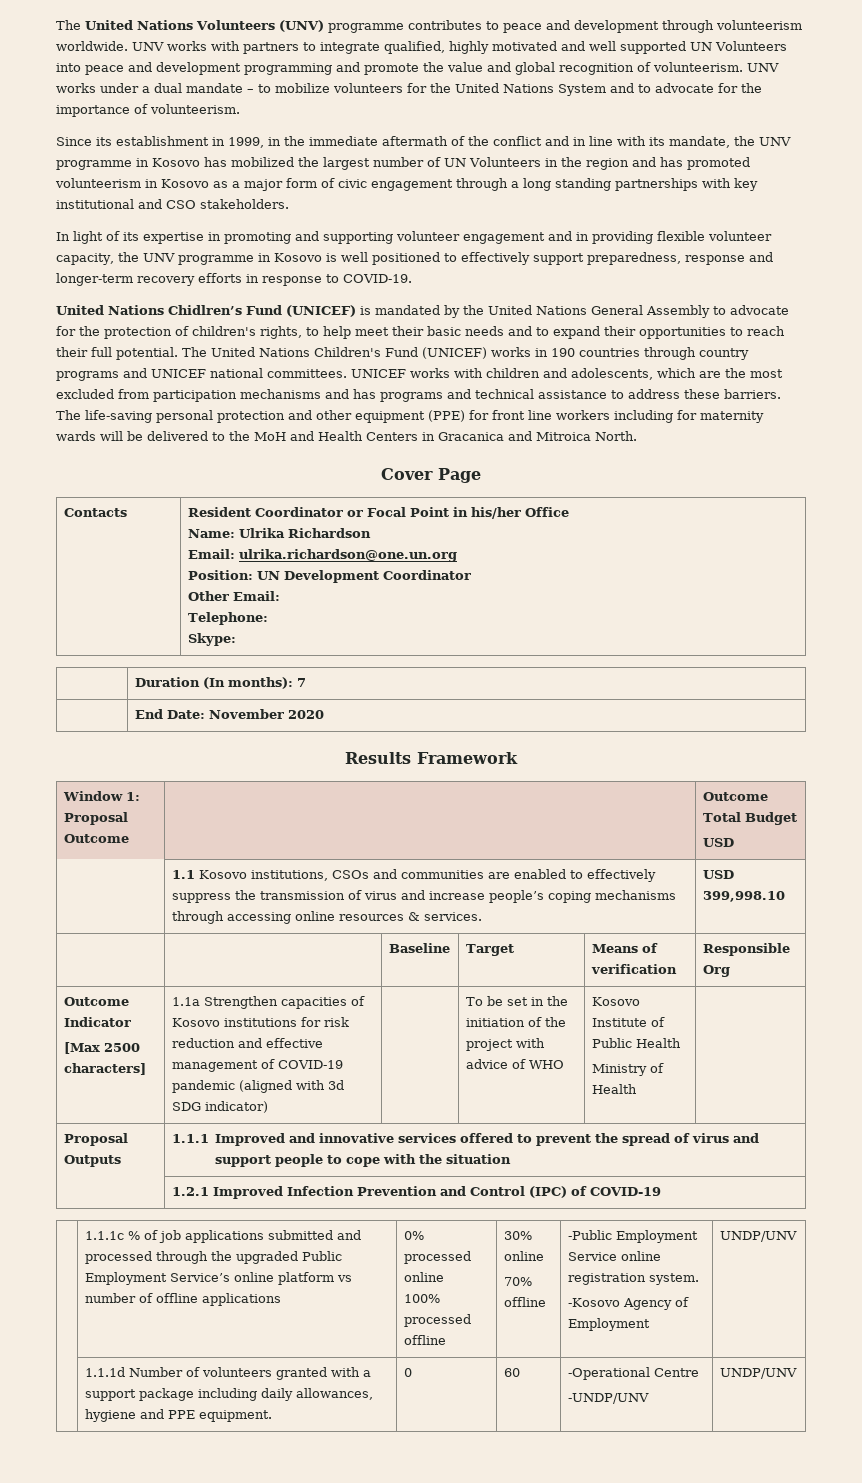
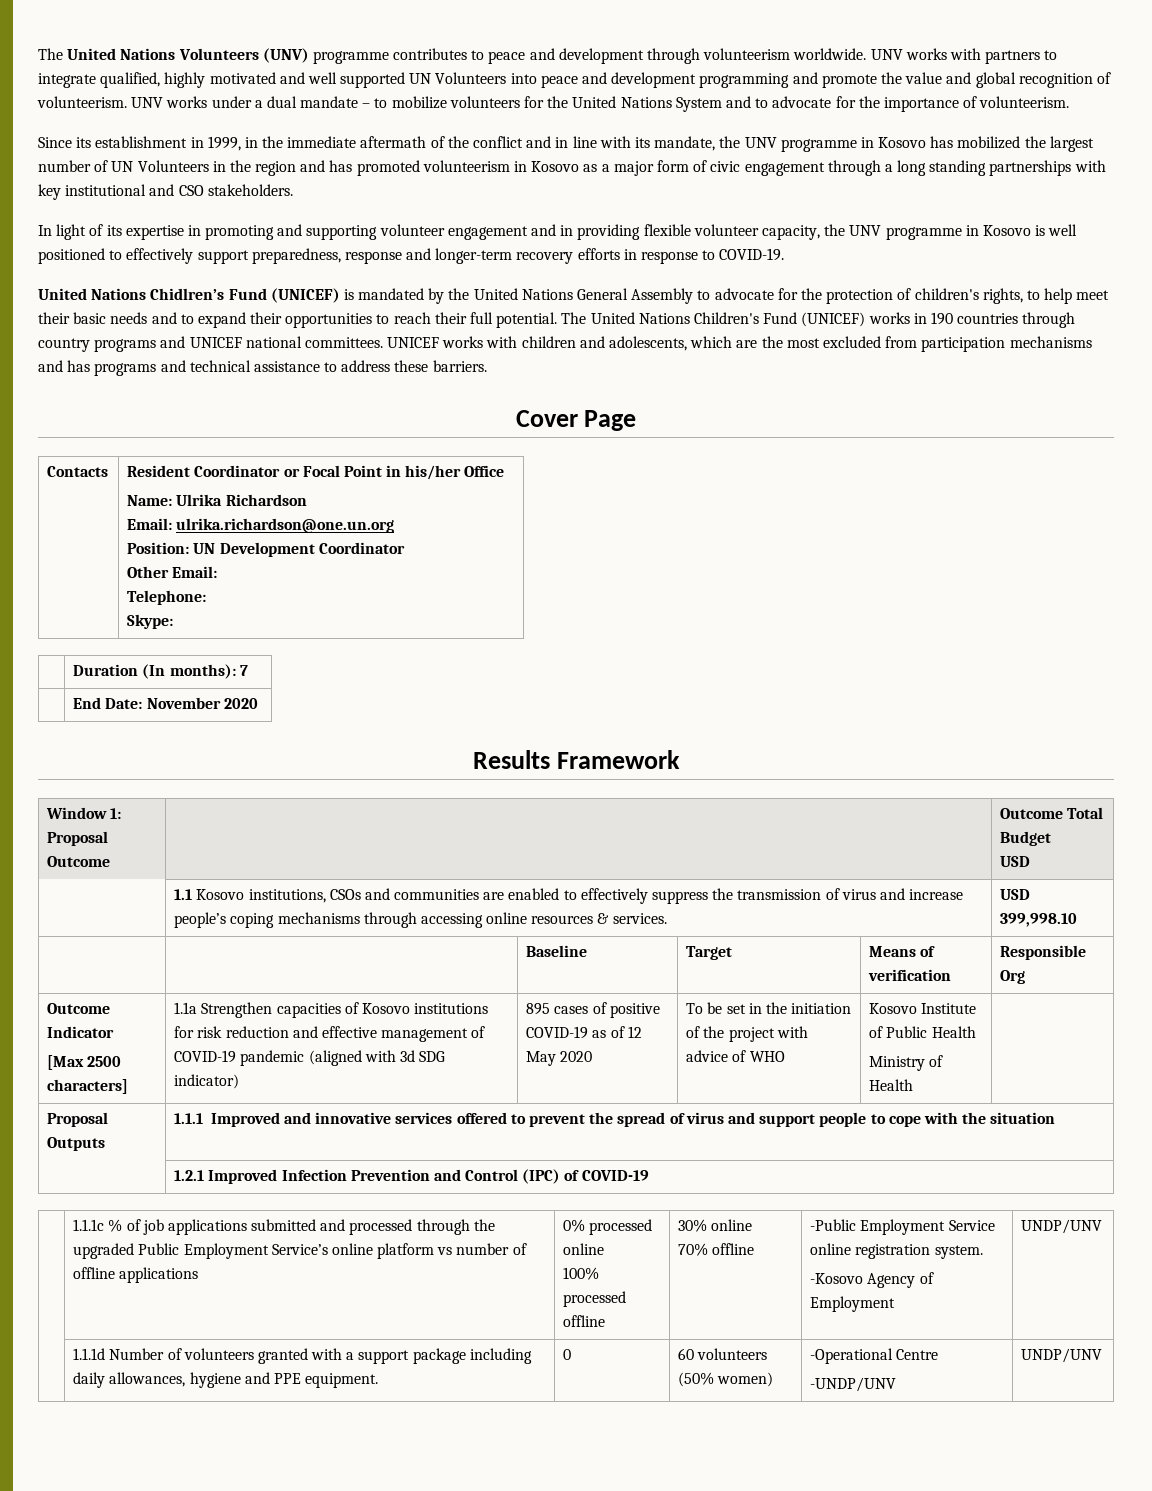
[56,410,764,423] [56,431,637,441] The life-saving personal protection and other equipment (PPE) for front line workers including for maternity wards will be delivered to the MoH and Health Centers in Gracanica and Mitroica North. -> (487, 366) none
(268, 1107) none -> [526,1002,660,1018] [526,1026,642,1039] [526,1051,593,1066] 895 cases of positive COVID-19 as of 12 May 2020
(520, 1372) none -> [697,1348,768,1360] [678,1372,774,1387] volunteers (50% women)

